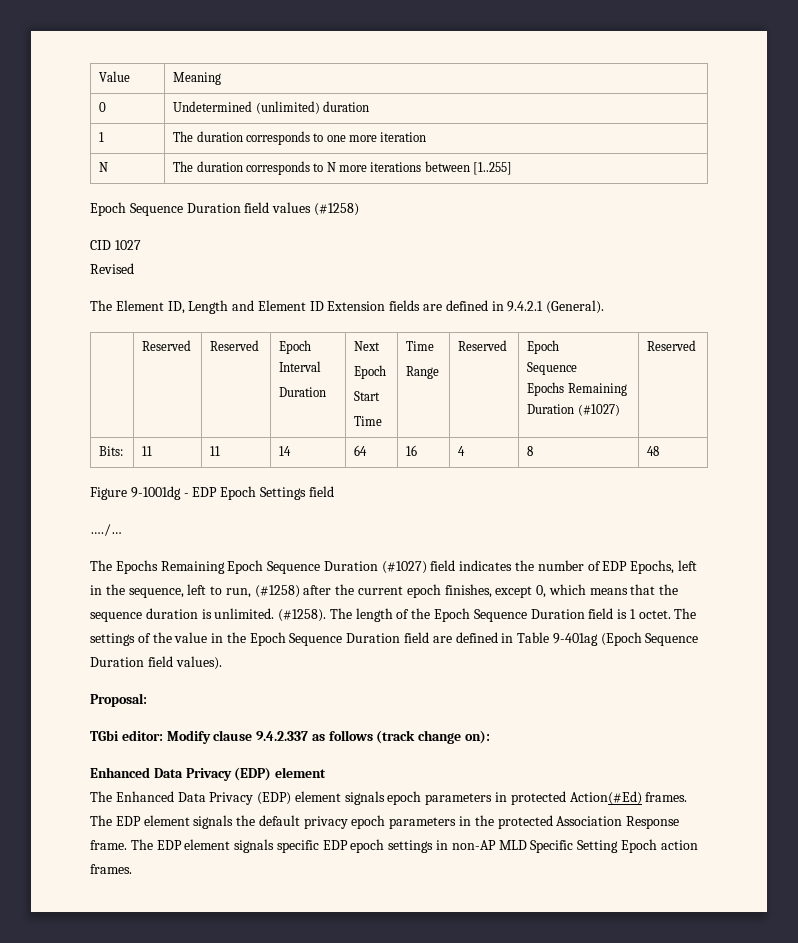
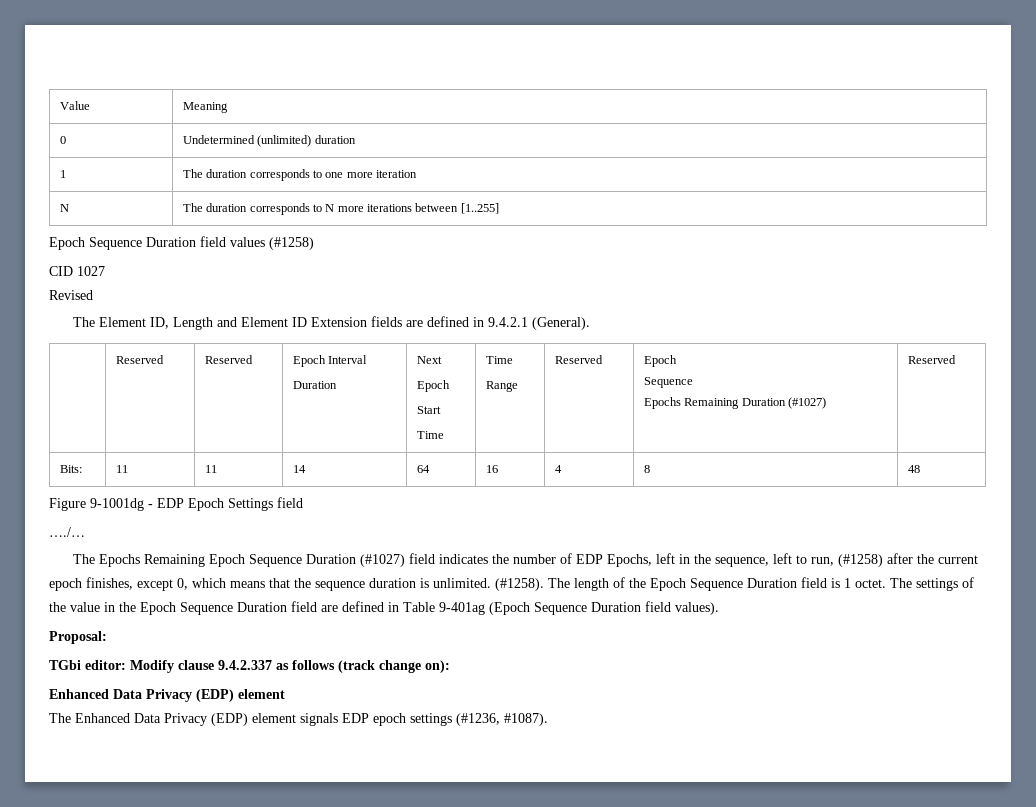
[387,791,688,805] [90,815,680,829] [90,839,698,853] [90,864,132,874] epoch parameters in protected Action(#Ed) frames. The EDP element signals the default privacy epoch parameters in the protected Association Response frame. The EDP element signals specific EDP epoch settings in non-AP MLD Specific Setting Epoch action frames. -> [342,713,548,726] EDP epoch settings (#1236, #1087).

